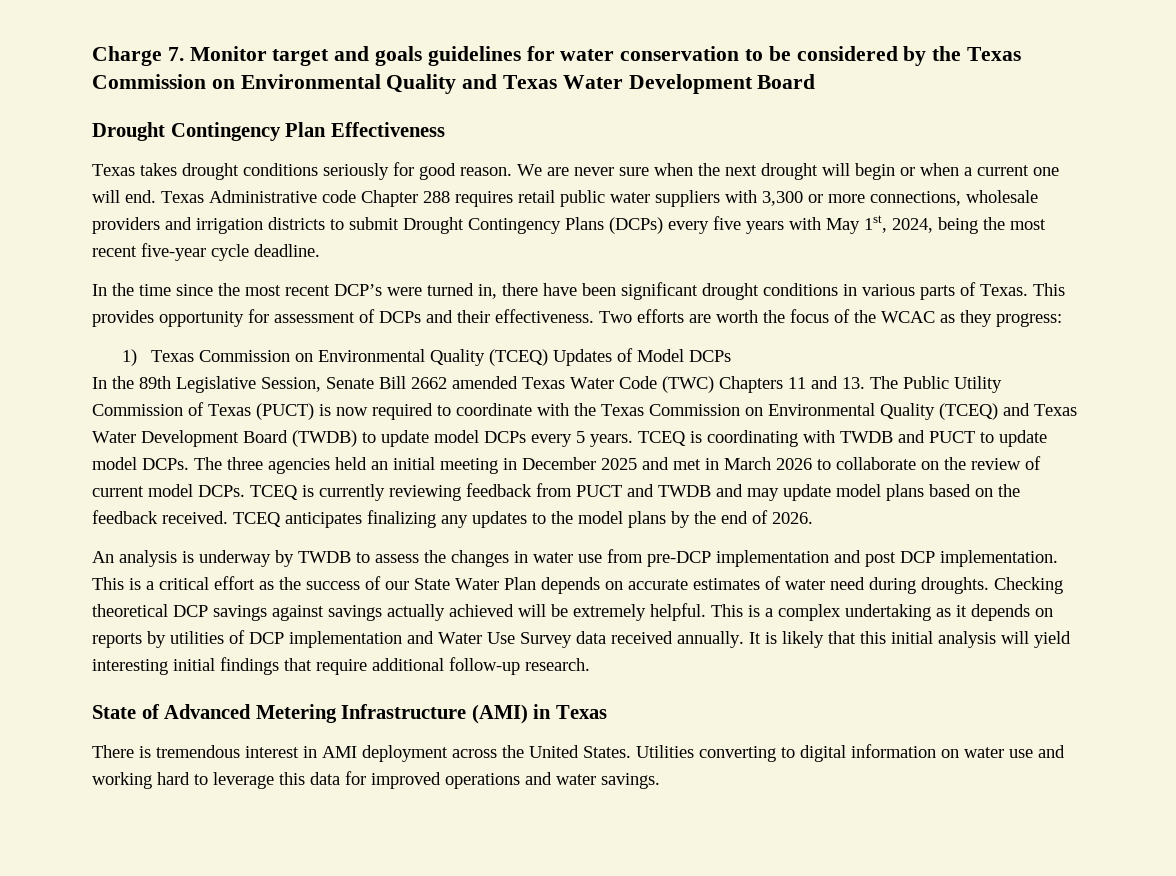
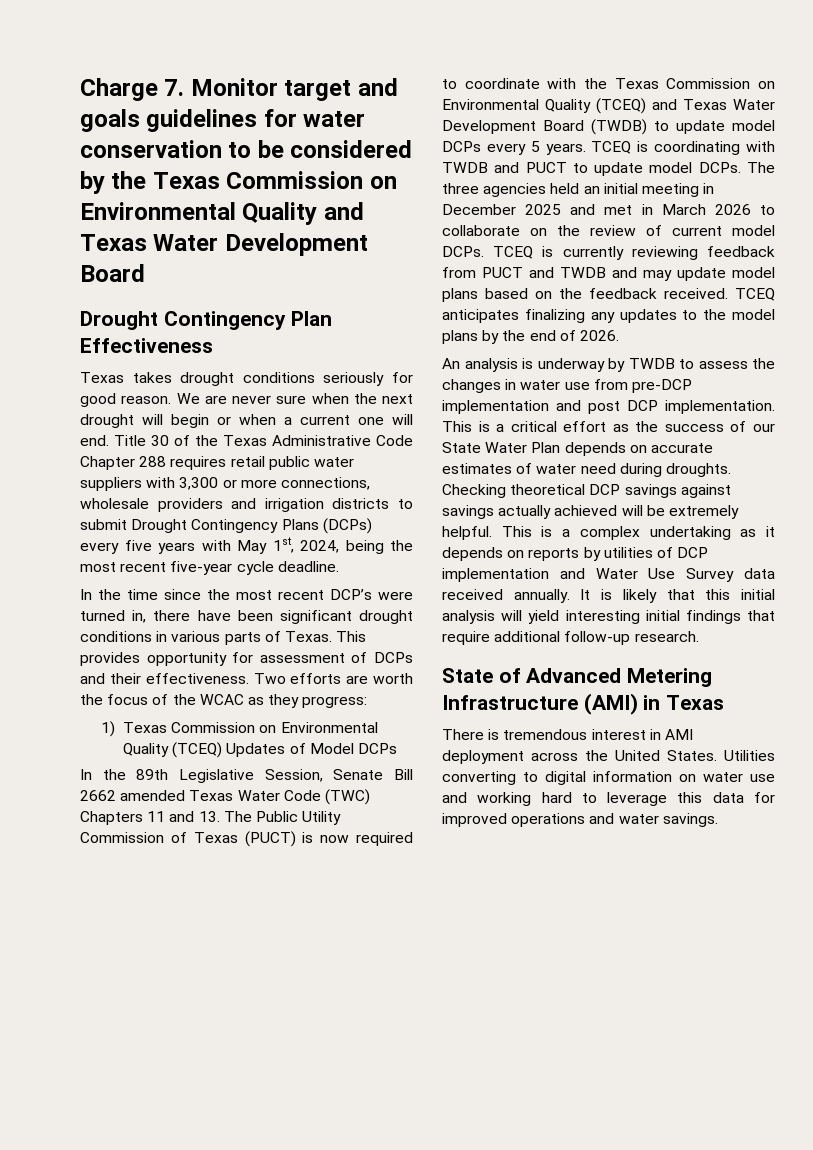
(156, 196) none -> [114,435,218,446] Title 30 of the
[322,190,356,203] code -> [376,435,413,446] Code

